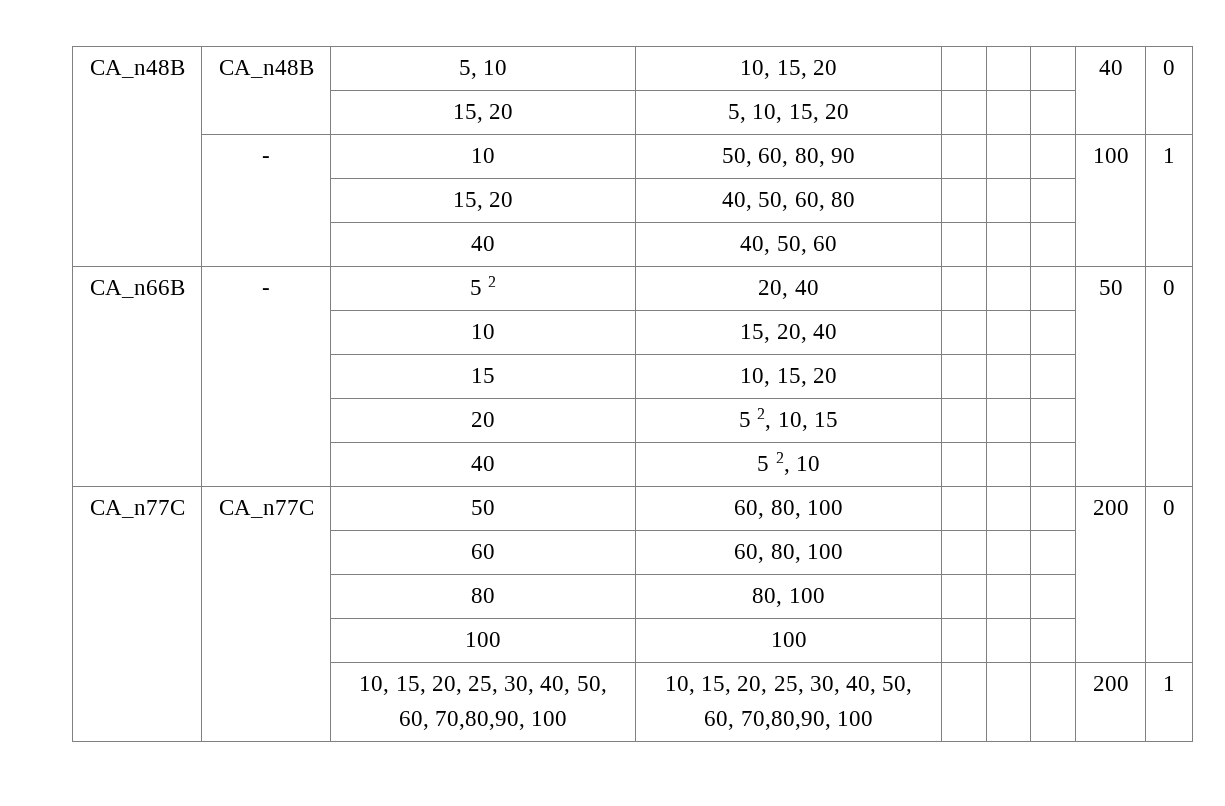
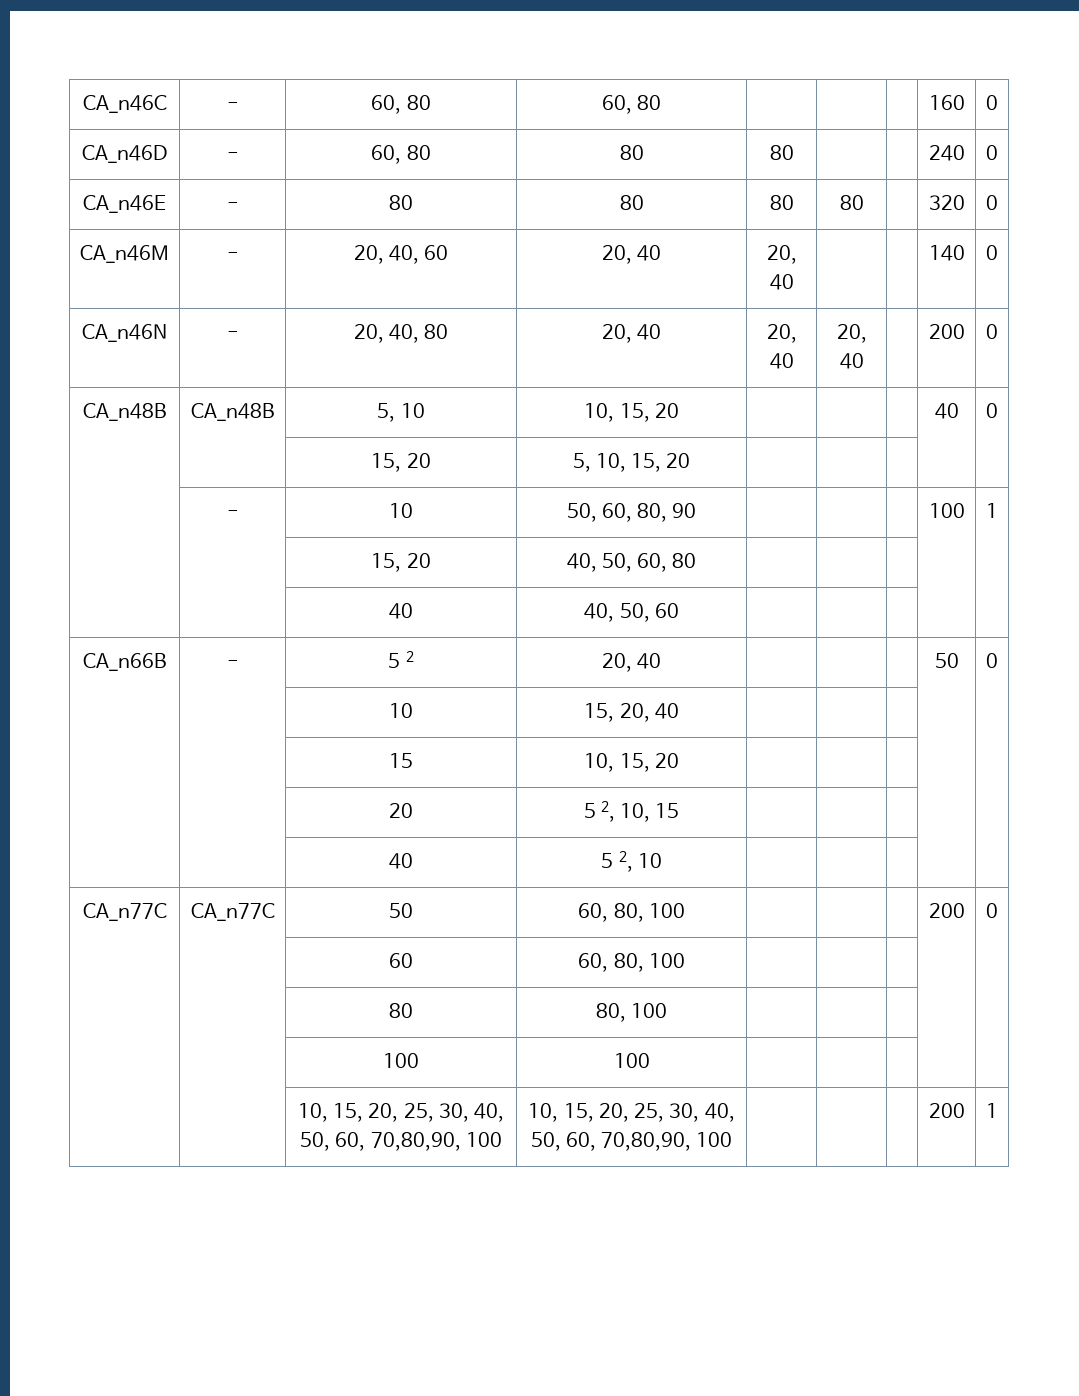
(89, 69) none -> [82,95,167,113] [226,102,239,110] [371,95,431,114] [601,95,662,114] [928,95,965,110] [986,95,998,110] [82,145,167,163] [226,152,239,160] [371,145,431,164] [619,145,644,160] [769,145,794,160] [928,145,965,161] [986,145,998,160] [83,195,166,213] [226,202,239,210] [389,195,413,210] [619,195,644,210] [769,195,794,210] [839,195,864,210] [928,195,965,210] [986,195,998,210] [80,245,169,263] [226,252,239,260] [353,245,449,264] [601,245,662,264] [766,245,797,264] [769,274,794,290] [928,245,965,261] [986,245,998,260] [82,324,167,342] [226,331,239,339] [353,324,449,343] [601,324,662,343] [766,324,797,343] [769,353,794,369] [836,324,867,343] [839,353,864,369] [928,324,965,339] [986,324,998,339] CA_n46C | - | 60, 80 | 60, 80 | | | | 160 | 0 // CA_n46D | - | 60, 80 | 80 | 80 | | | 240 | 0 // CA_n46E | - | 80 | 80 | 80 | 80 | | 320 | 0 // CA_n46M | - | 20, 40, 60 | 20, 40 | 20, 40 | | | 140 | 0 // CA_n46N | - | 20, 40, 80 | 20, 40 | 20, 40 | 20, 40 | | 200 | 0 //

